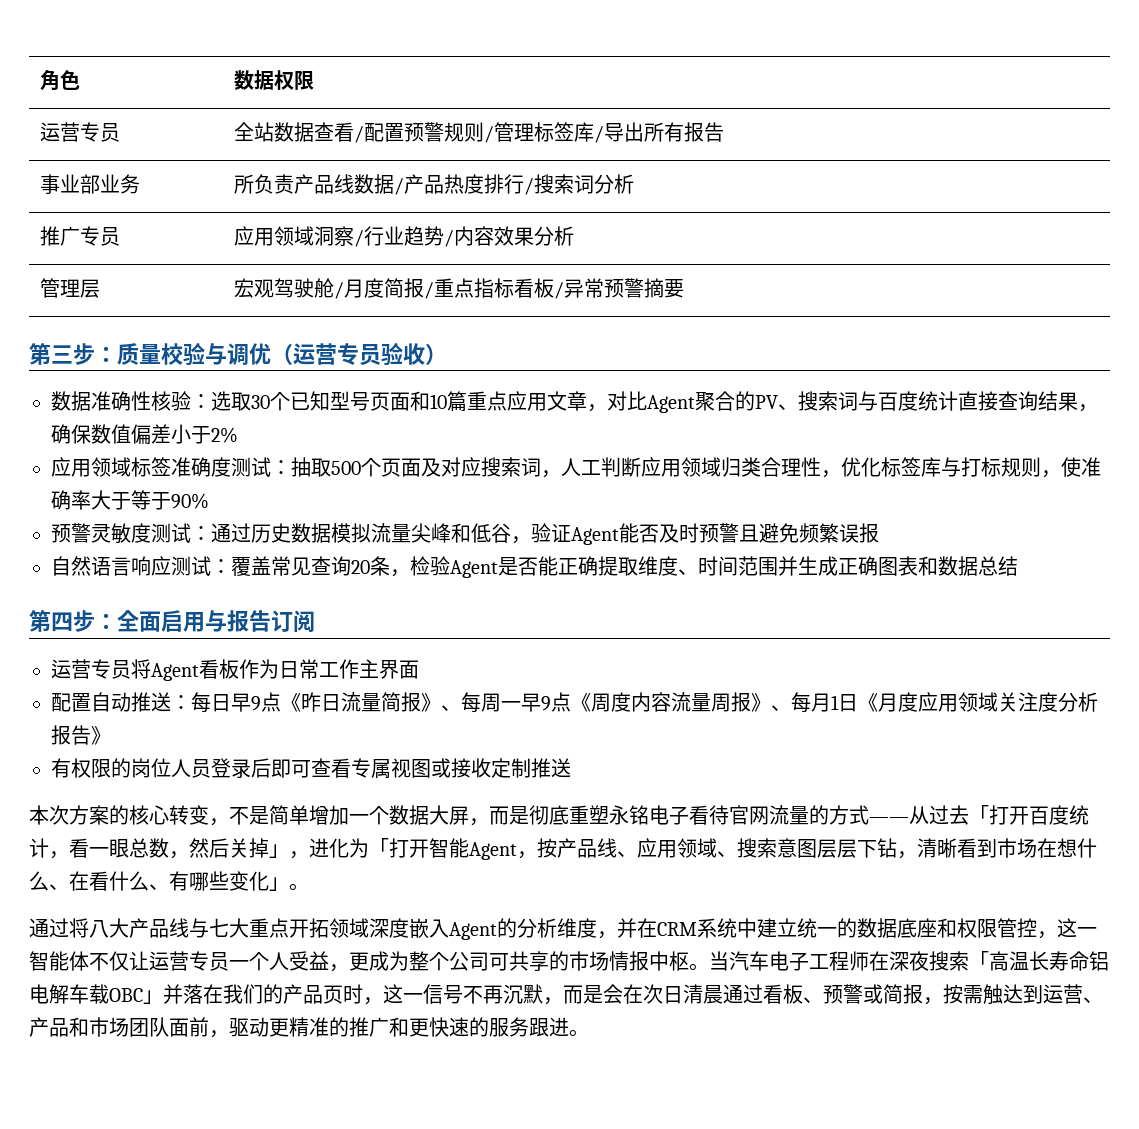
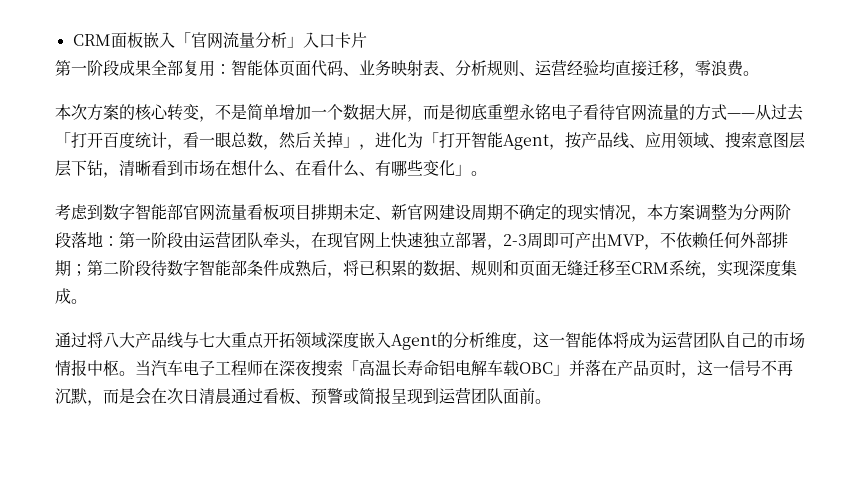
[40,69,81,91] [234,70,315,90] [40,122,121,142] [234,122,725,143] [40,174,141,194] [234,174,635,195] [40,226,121,246] [234,226,575,247] [40,278,101,298] [234,278,685,299] [29,342,447,366] [51,391,1098,413] [51,424,238,445] [51,457,1101,478] [51,490,209,510] [51,523,879,545] [51,556,1018,578] [29,610,315,633] [51,659,419,681] [51,692,1098,713] [51,725,111,745] [51,758,571,779] 角色 | 数据权限 // 运营专员 | 全站数据查看/配置预警规则/管理标签库/导出所有报告 // 事业部业务 | 所负责产品线数据/产品热度排行/搜索词分析 // 推广专员 | 应用领域洞察/行业趋势/内容效果分析 // 管理层 | 宏观驾驶舱/月度简报/重点指标看板/异常预警摘要 // 第三步：质量校验与调优（运营专员验收） // 数据准确性核验：选取30个已知型号页面和10篇重点应用文章，对比Agent聚合的PV、搜索词与百度统计直接查询结果，确保数值偏差小于2% // 应用领域标签准确度测试：抽取500个页面及对应搜索词，人工判断应用领域归类合理性，优化标签库与打标规则，使准确率大于等于90% // 预警灵敏度测试：通过历史数据模拟流量尖峰和低谷，验证Agent能否及时预警且避免频繁误报 // 自然语言响应测试：覆盖常见查询20条，检验Agent是否能正确提取维度、时间范围并生成正确图表和数据总结 // 第四步：全面启用与报告订阅 // 运营专员将Agent看板作为日常工作主界面 // 配置自动推送：每日早9点《昨日流量简报》、每周一早9点《周度内容流量周报》、每月1日《月度应用领域关注度分析报告》 // 有权限的岗位人员登录后即可查看专属视图或接收定制推送 -> [72,32,367,49] [55,59,759,78] CRM面板嵌入「官网流量分析」入口卡片 // 第一阶段成果全部复用：智能体页面代码、业务映射表、分析规则、运营经验均直接迁移，零浪费。
(309, 887) none -> [55,203,791,222] [55,231,788,250] [55,260,797,278] [55,288,87,304] // 考虑到数字智能部官网流量看板项目排期未定、新官网建设周期不确定的现实情况，本方案调整为分两阶段落地：第一阶段由运营团队牵头，在现官网上快速独立部署，2-3周即可产出MVP，不依赖任何外部排期；第二阶段待数字智能部条件成熟后，将已积累的数据、规则和页面无缝迁移至CRM系统，实现深度集成。
[617,918,1097,939] [29,951,549,972] 并在CRM系统中建立统一的数据底座和权限管控，这一智能体不仅让运营专员一个人受益，更成为整个公司可共享 -> [533,331,757,348] 这一智能体将成为运营团队自己
[223,984,283,1004] 我们的 -> (617, 368) none
[923,984,1103,1005] [29,1017,569,1038] ，按需触达到运营、产品和市场团队面前，驱动更精准的推广和更快速的服务跟进 -> [391,387,535,404] 呈现到运营团队面前

